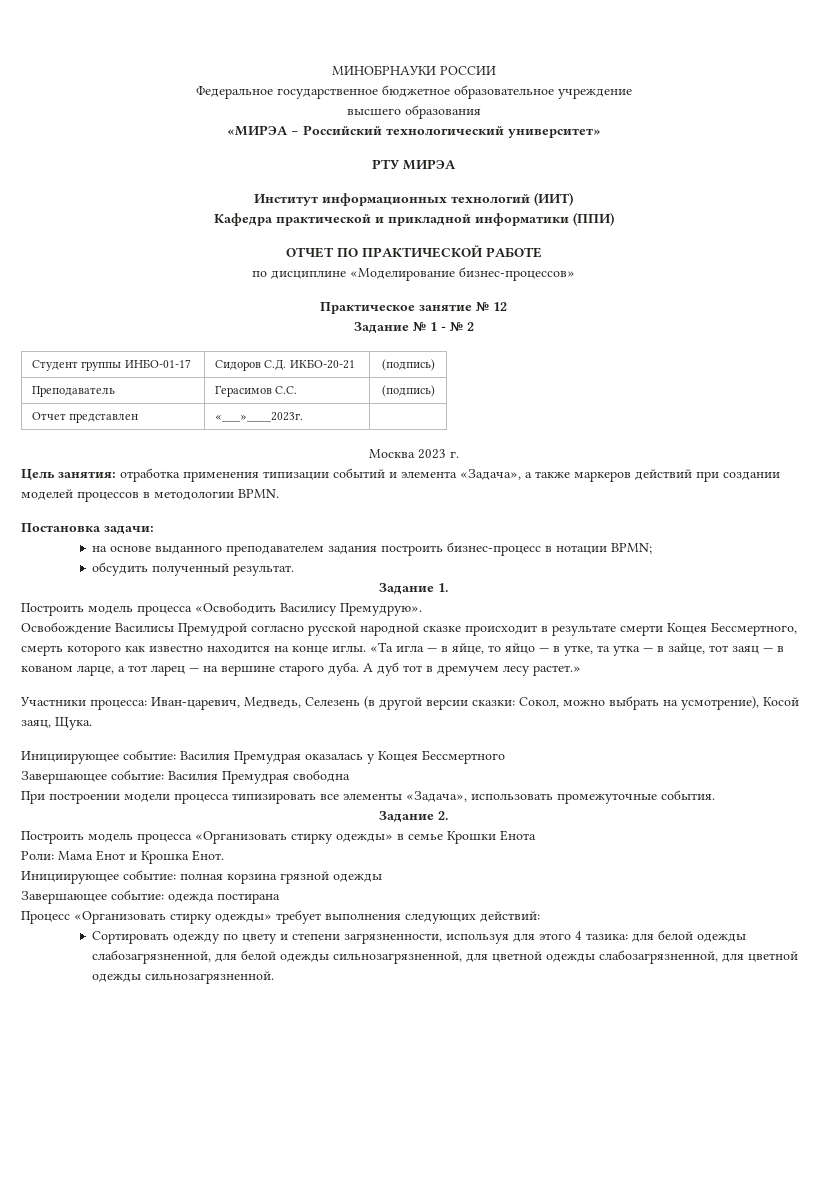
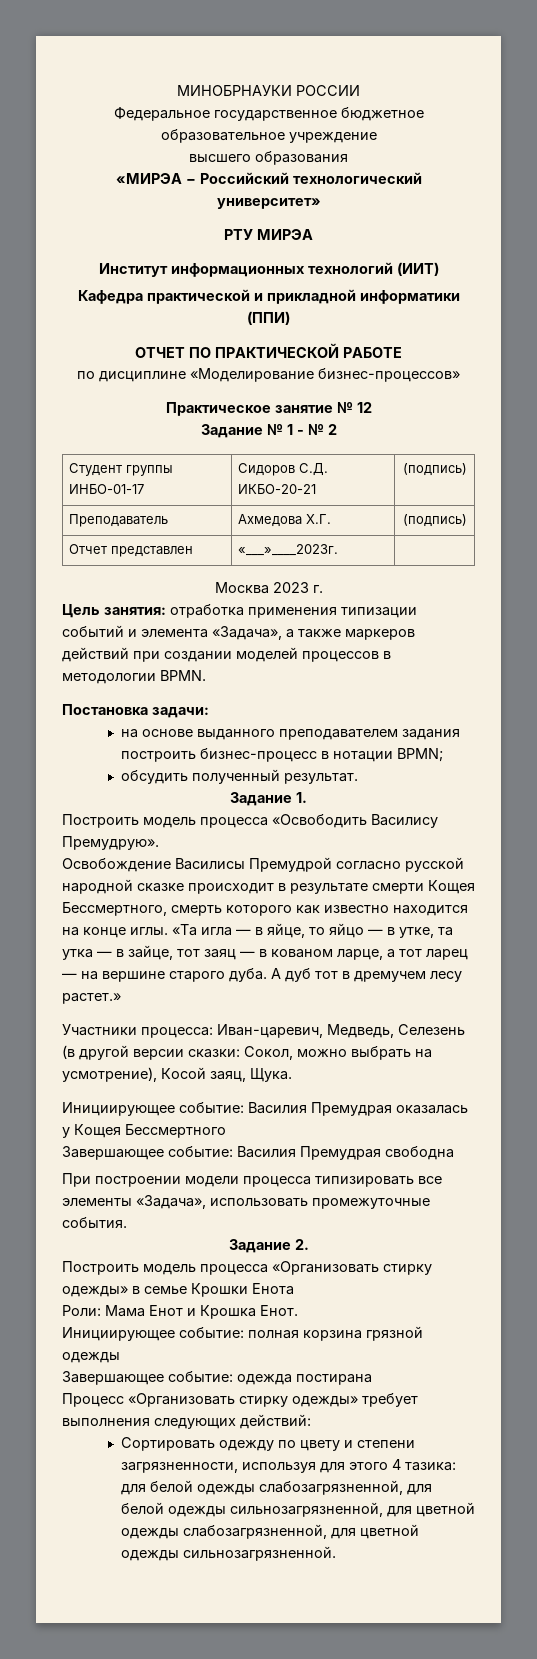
[215,386,298,397] Герасимов С.С. -> [238,514,332,527] Ахмедова Х.Г.

